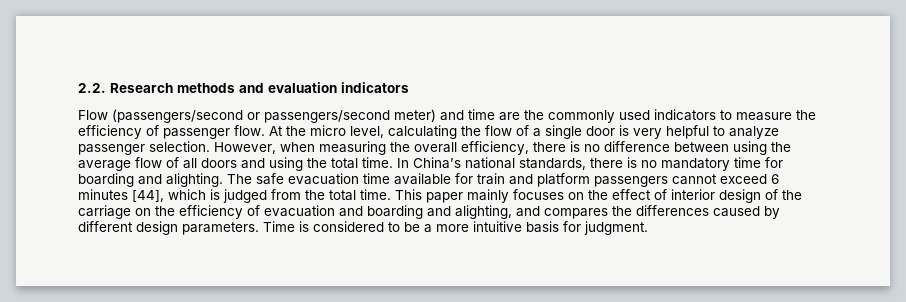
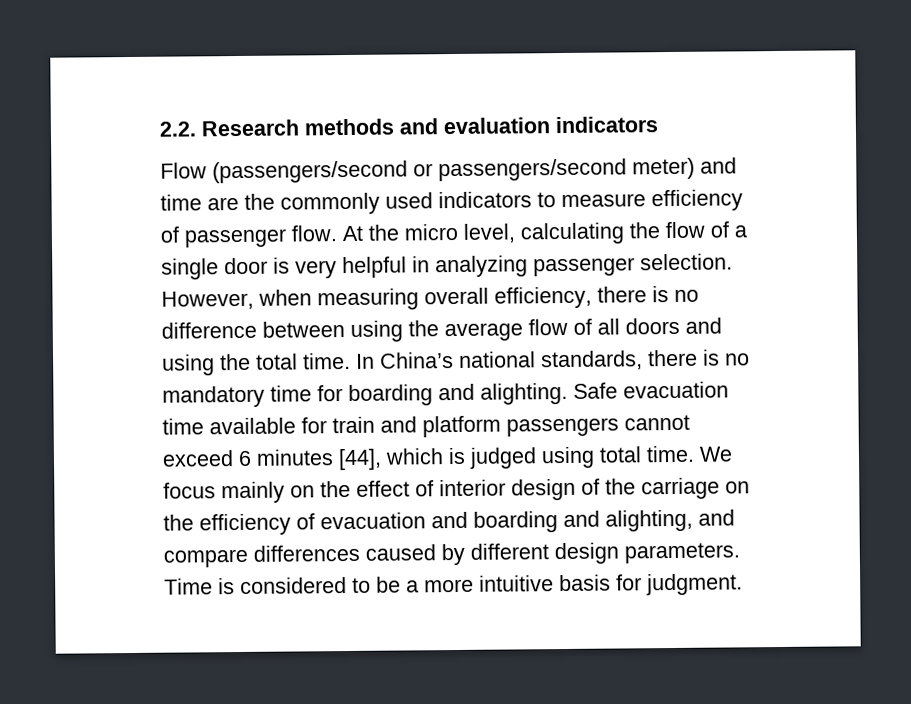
[796,110,816,120] the -> (646, 200) none
[713,126,779,139] to analyze -> [412,255,528,278] in analyzing
[390,142,410,152] the -> (419, 299) none
[227,173,284,185] The safe -> [573,382,618,399] Safe
[271,189,564,203] from the total time. This paper mainly focuses -> [541,445,733,469] [163,481,285,504] using total time. We focus mainly
[544,206,632,219] compares the -> [163,548,248,568] compare

